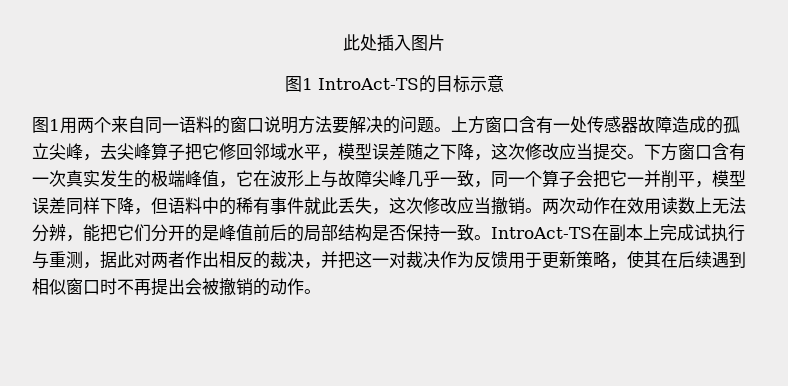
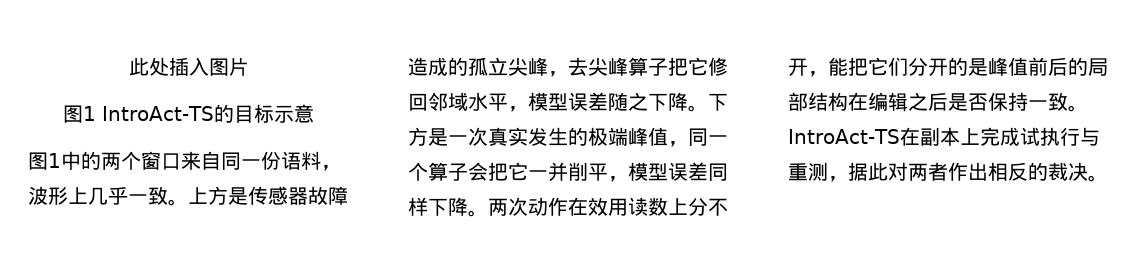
[60,116,587,134] 用两个来自同一语料的窗口说明方法要解决的问题。上方窗口含有一处 -> [61,151,341,171] [28,186,248,206] 中的两个窗口来自同一份语料，波形上几乎一致。上方是
[474,143,746,161] ，这次修改应当提交。下方窗口含有 -> [688,93,728,112] [408,127,448,146] 。下方是
[236,170,491,188] 它在波形上与故障尖峰几乎一致， -> (688, 144) none
[134,197,525,215] ，但语料中的稀有事件就此丢失，这次修改应当撤销 -> (468, 206) none
[712,197,746,214] [32,224,66,242] 无法分辨 -> [688,197,728,216] [788,58,808,76] 分不开
(372, 233) none -> [848,92,948,112] 在编辑之后
[304,250,746,269] [32,278,304,296] ，并把这一对裁决作为反馈用于更新策略，使其在后续遇到相似窗口时不再提出会被撤销的动作 -> (1088, 171) none

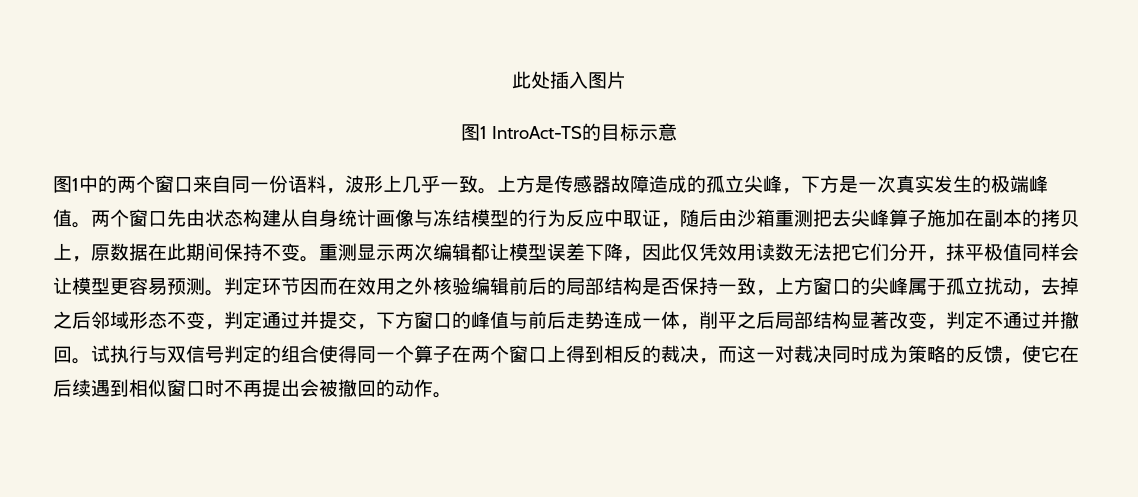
[568,57,728,76] [408,92,708,112] 去尖峰算子把它修回邻域水平，模型误差随之下降。 -> (801, 191) none
[668,128,728,147] [408,162,728,182] [408,197,728,217] [788,57,1028,77] ，同一个算子会把它一并削平，模型误差同样下降。两次动作在效用读数上分不开，能把它们分开的是峰值 -> [72,209,1079,228] [53,243,1079,262] [53,277,509,296] 。两个窗口先由状态构建从自身统计画像与冻结模型的行为反应中取证，随后由沙箱重测把去尖峰算子施加在副本的拷贝上，原数据在此期间保持不变。重测显示两次编辑都让模型误差下降，因此仅凭效用读数无法把它们分开，抹平极值同样会让模型更容易预测。判定环节因而在效用之外核验编辑
[848,92,948,112] 在编辑之后 -> (642, 286) none
[1068,105,1088,112] [788,127,1100,146] [788,162,1088,182] 。IntroAct-TS在副本上完成试执行与重测，据此对两者作出相反的裁决 -> [756,277,1079,296] [53,311,1079,330] [53,345,1079,364] [53,379,433,397] ，上方窗口的尖峰属于孤立扰动，去掉之后邻域形态不变，判定通过并提交，下方窗口的峰值与前后走势连成一体，削平之后局部结构显著改变，判定不通过并撤回。试执行与双信号判定的组合使得同一个算子在两个窗口上得到相反的裁决，而这一对裁决同时成为策略的反馈，使它在后续遇到相似窗口时不再提出会被撤回的动作

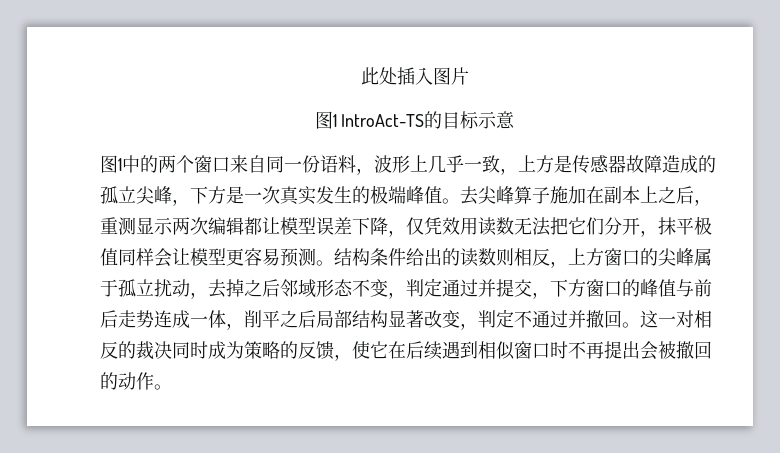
[478,188,497,194] 。 -> [500,168,518,175] ，
[91,209,832,228] 两个窗口先由状态构建从自身统计画像与冻结模型的行为反应中取证，随后由沙箱重测把 -> (460, 201) none
[1022,209,1079,227] [53,243,319,262] 的拷贝上，原数据在此期间保持不变。 -> [640,186,712,206] 上之后，
[642,243,680,261] 因此 -> (406, 233) none
[224,277,756,296] 判定环节因而在效用之外核验编辑前后的局部结构是否保持一致 -> [334,248,550,267] 结构条件给出的读数则相反
[91,345,794,364] 试执行与双信号判定的组合使得同一个算子在两个窗口上得到相反的裁决，而这一对 -> [640,310,712,328] [100,341,136,359] 这一对相反的

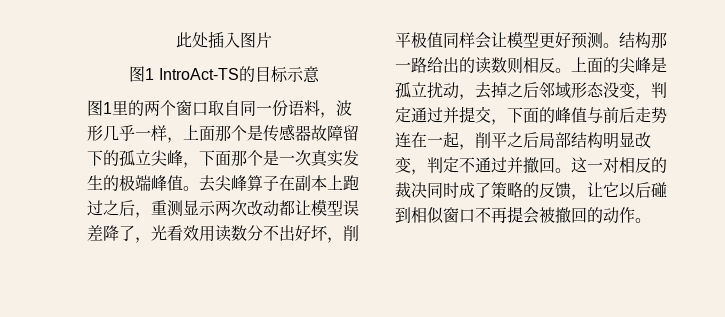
[122,155,140,173] 中 -> [112,100,128,115] 里
[230,155,248,173] 来 -> [208,100,224,116] 取
[410,155,554,175] 上几乎一致，上方 -> [103,125,247,143] 几乎一样，上面那个
[662,155,698,173] 造成 -> [343,125,359,141] [87,150,103,166] 留下
[208,186,226,204] 方 -> [215,150,263,167] 面那个
[550,186,586,204] 施加 -> (279, 183) none
(658, 194) none -> [343,175,359,191] [87,200,103,216] 跑过
[208,217,244,235] 编辑 -> [247,200,279,217] 改动
[352,217,676,237] 下降，仅凭效用读数无法把它们分开，抹 -> [103,225,359,243] 降了，光看效用读数分不出好坏，削
[244,248,280,266] 容易 -> [555,32,571,48] 好
[370,248,406,266] 条件 -> [651,32,667,49] [395,57,427,73] 那一路
[550,248,712,268] [100,279,118,297] ，上方窗口的尖峰属于 -> [555,57,667,73] 。上面的尖峰是
[352,279,370,297] 不 -> [603,82,619,98] 没
[568,279,622,297] 方窗口 -> [523,107,539,123] 面
[172,310,226,328] 成一体 -> [411,132,459,148] 在一起
[388,310,424,328] 显著 -> [603,132,635,149] 明显
[226,341,244,359] 为 -> [475,182,491,198] 了
[352,341,640,360] 使它在后续遇到相似窗口时不再提出 -> [587,182,667,199] [395,206,523,224] 让它以后碰到相似窗口不再提

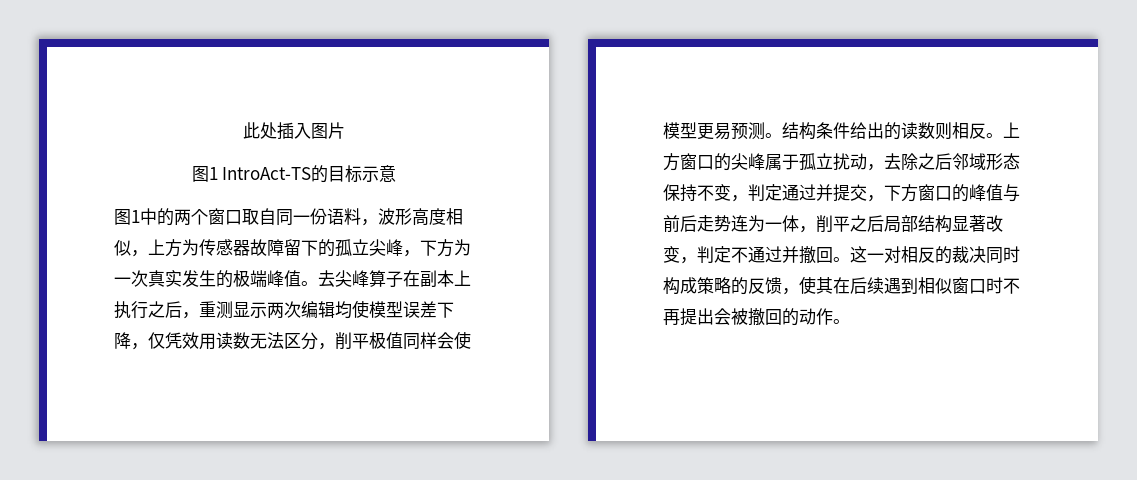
[112,100,128,115] 里 -> [140,208,157,225] 中
[103,125,263,143] 几乎一样，上面那个是 -> [412,208,463,226] [114,239,199,257] 高度相似，上方为
[215,150,279,167] 面那个是 -> [437,239,471,257] 方为
[343,175,359,191] [87,200,103,216] 跑过 -> [114,301,148,319] 执行
[247,199,359,217] [87,225,328,243] 改动都让模型误差降了，光看效用读数分不出好坏 -> [301,300,454,319] [114,332,318,350] 编辑均使模型误差下降，仅凭效用读数无法区分
[491,31,571,48] 让模型更好 -> [454,331,471,349] [663,122,731,140] 使模型更易
[651,32,667,49] [395,57,427,73] 那一路 -> [816,122,850,139] 条件
[587,57,667,73] 面的尖峰是 -> [663,153,799,171] 方窗口的尖峰属于
[491,82,507,98] 掉 -> [901,153,918,170] 除
[603,82,619,98] 没 -> [663,184,714,202] 保持不
[523,107,539,123] 面 -> [901,184,952,202] 方窗口
[411,132,459,148] 在一起 -> [748,215,799,232] 为一体
[603,132,635,149] 明显 -> [952,215,986,232] 显著
[459,182,491,198] 成了 -> [663,277,697,295] 构成
[587,182,667,199] [395,206,523,224] 让它以后碰到相似窗口不再提 -> [799,276,1020,294] [663,308,714,326] 使其在后续遇到相似窗口时不再提出

